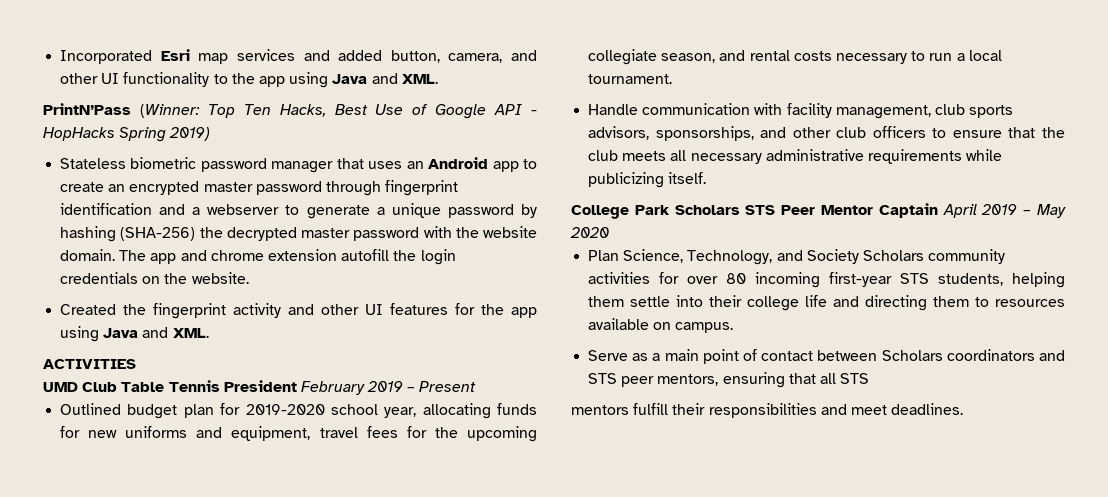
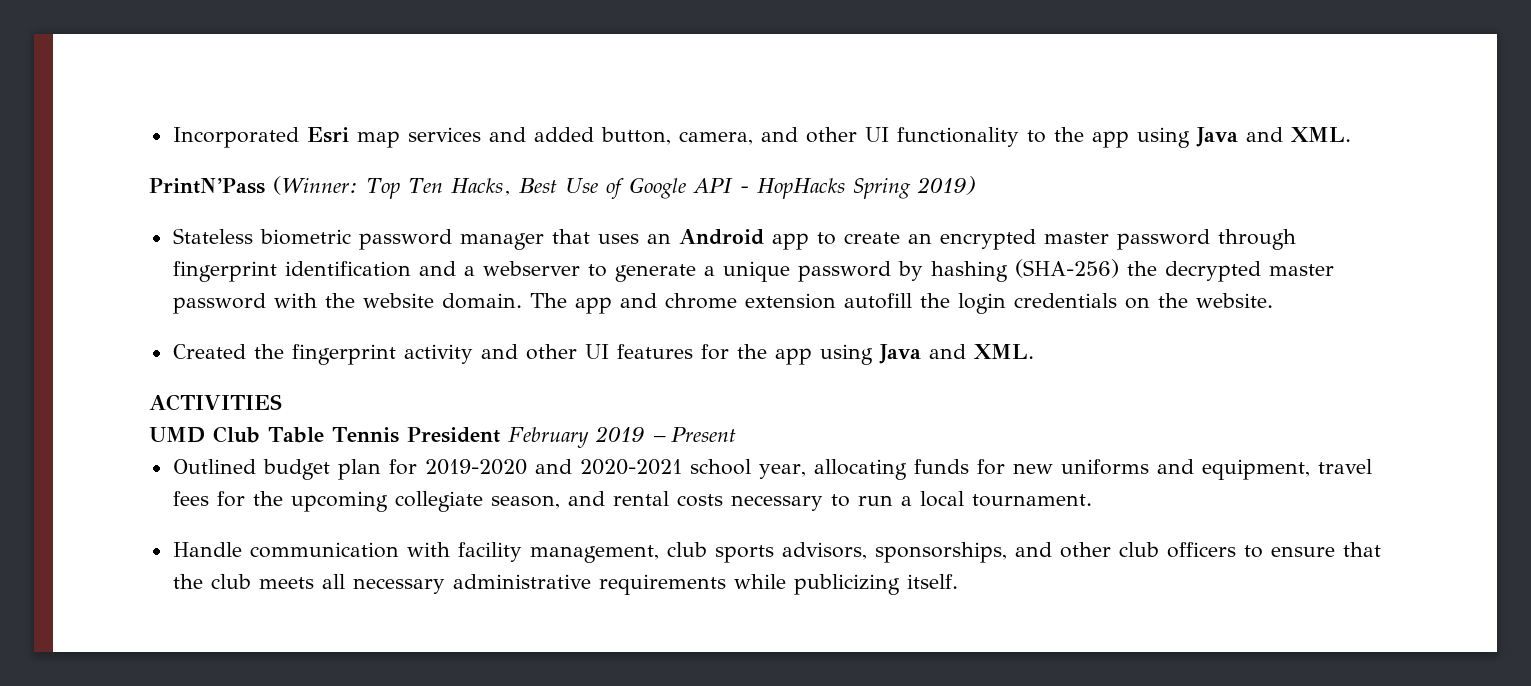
(325, 409) none -> [534,459,682,475] and 2020-2021
[571,203,1066,219] [570,227,609,238] [588,249,1006,265] [588,272,1065,288] [588,295,1065,311] [588,318,734,333] [588,349,1065,364] [588,372,870,388] [571,403,964,418] // College Park Scholars STS Peer Mentor Captain April 2019 – May 2020 // Plan Science, Technology, and Society Scholars community activities for over 80 incoming first-year STS students, helping them settle into their college life and directing them to resources available on campus. // Serve as a main point of contact between Scholars coordinators and STS peer mentors, ensuring that all STS // mentors fulfill their responsibilities and meet deadlines. -> (958, 581) none

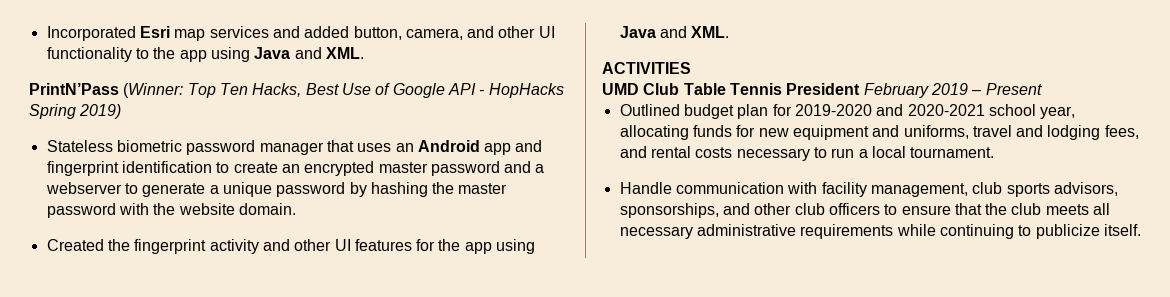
(809, 241) none -> [515,140,543,152] [46,161,212,176] and fingerprint identification
[1217,229,1296,250] [172,261,411,282] through fingerprint identification -> (500, 168) none
[1014,259,1261,282] (SHA-256) the decrypted -> [432,182,455,194] the
[529,293,1273,314] The app and chrome extension autofill the login credentials on the website. -> (296, 209) none
[1060,459,1372,480] [172,491,560,512] uniforms and equipment, travel fees for the upcoming collegiate season, -> [792,125,1139,140] equipment and uniforms, travel and lodging fees,
[793,574,900,595] publicizing -> [939,224,1100,239] continuing to publicize

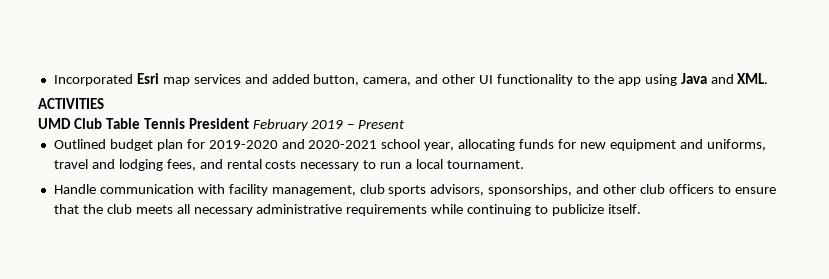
[29,83,564,98] [29,104,122,119] [46,140,543,155] [46,161,545,176] [45,182,508,197] [46,203,296,218] [46,239,536,254] [619,26,730,38] // PrintN’Pass (Winner: Top Ten Hacks, Best Use of Google API - HopHacks Spring 2019) // Stateless biometric password manager that uses an Android app and fingerprint identification to create an encrypted master password and a webserver to generate a unique password by hashing the master password with the website domain. // Created the fingerprint activity and other UI features for the app using Java and XML. -> (769, 78) none

